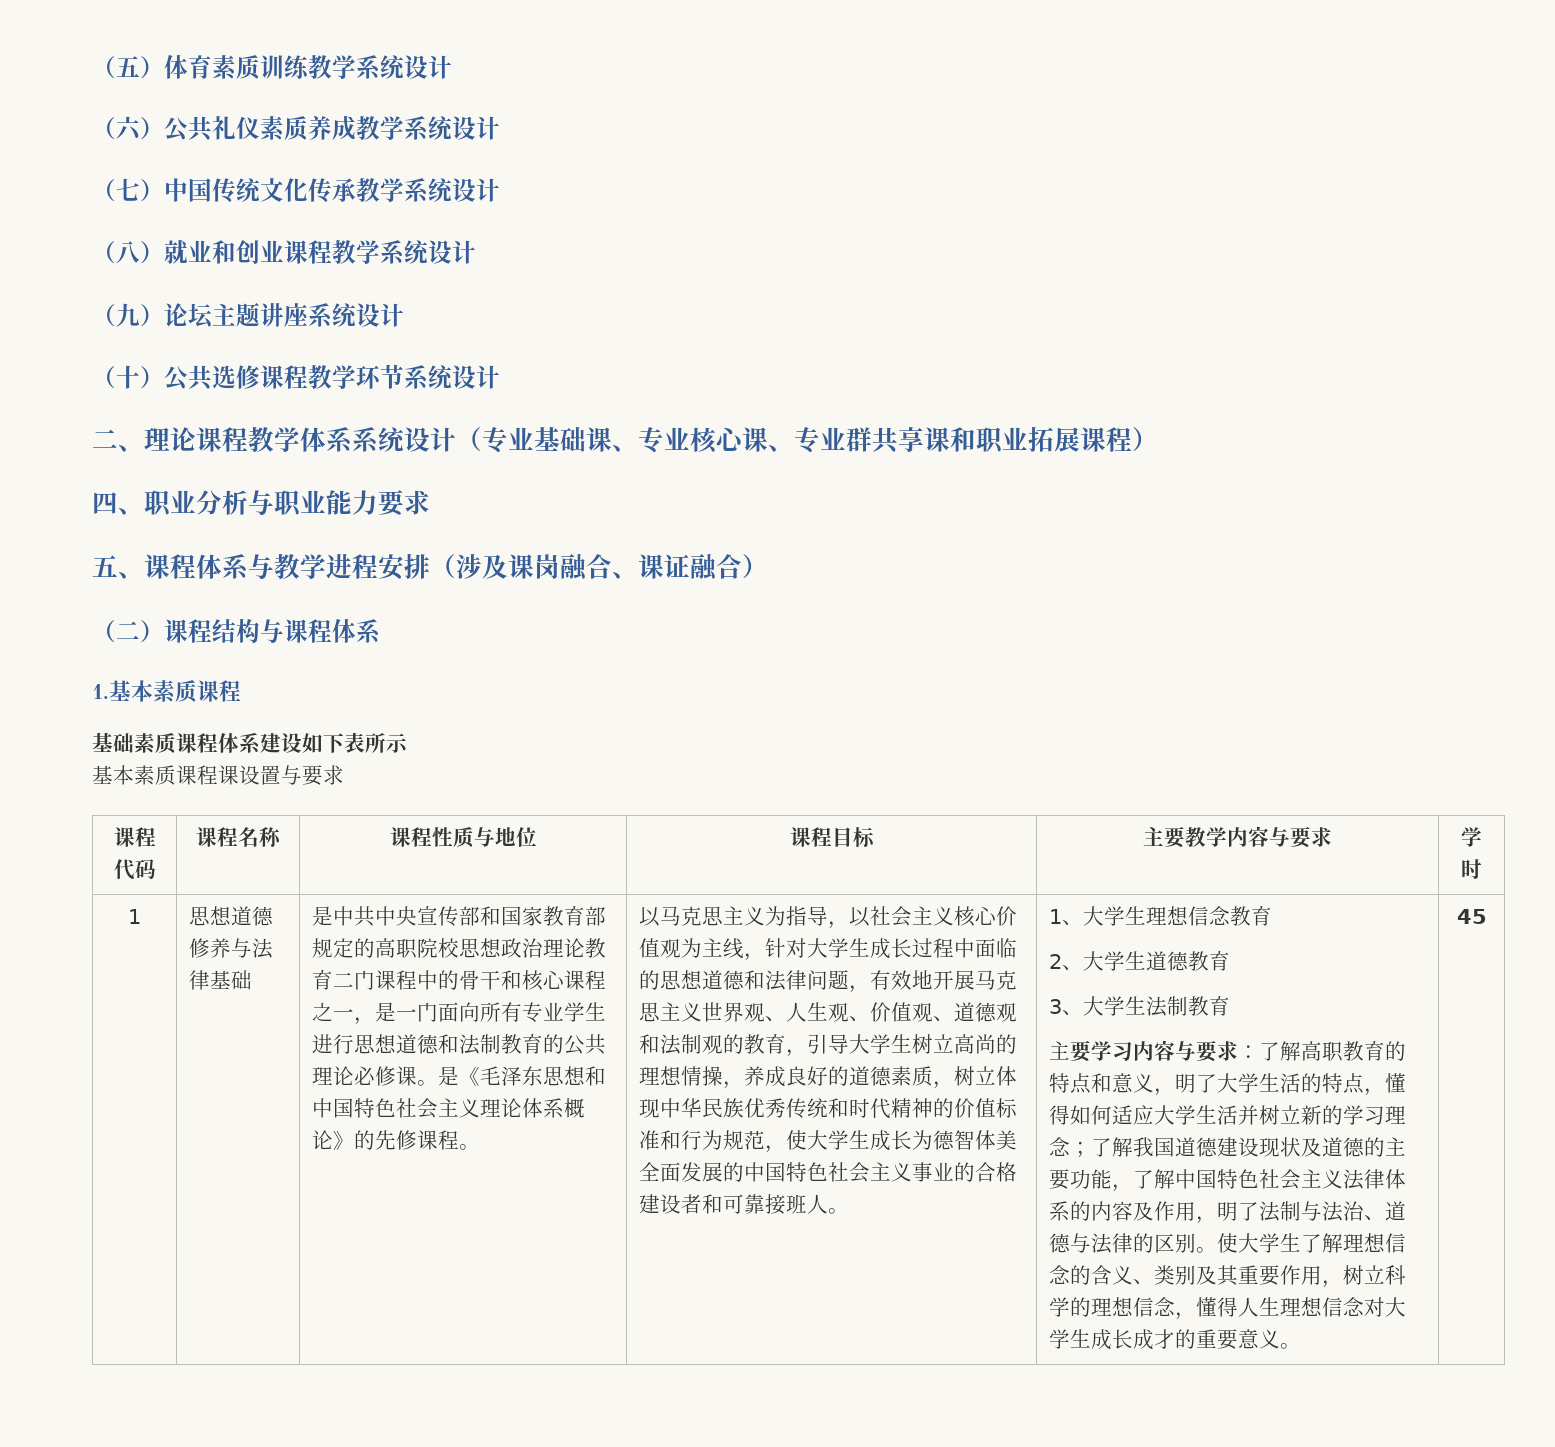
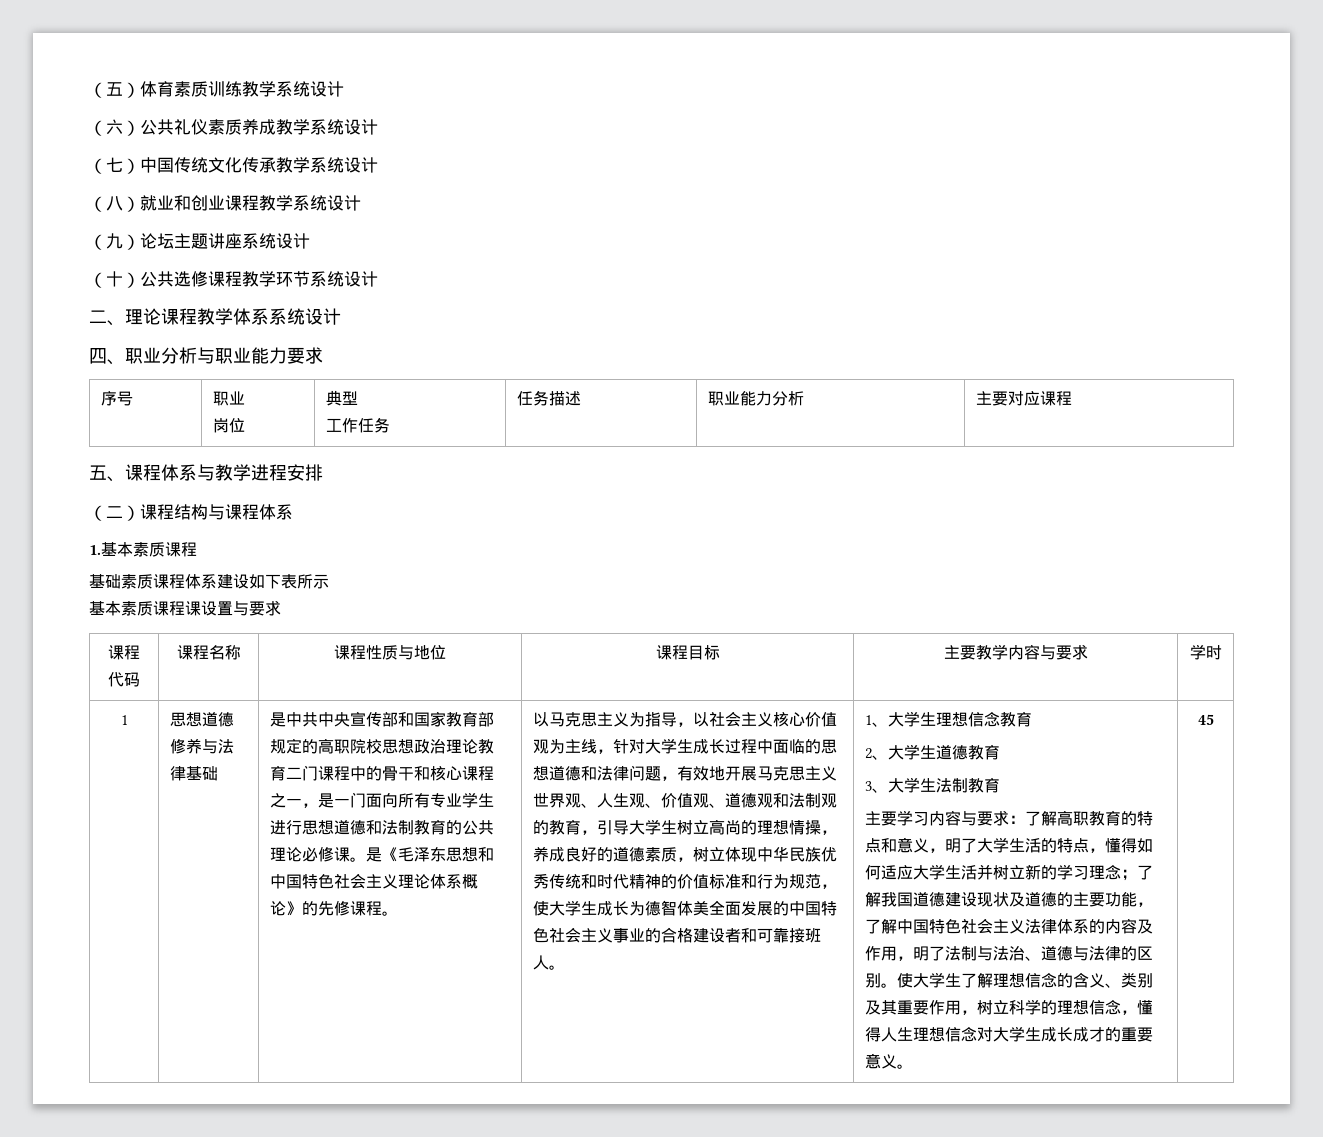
[456,426,1158,454] （专业基础课、专业核心课、专业群共享课和职业拓展课程） -> (341, 316) none
(430, 502) none -> [101,391,134,406] [213,391,246,406] [213,418,246,433] [326,390,359,406] [326,417,391,433] [517,390,582,406] [708,391,805,406] [976,391,1073,406] // 序号 | 职业 // 岗位 | 典型 // 工作任务 | 任务描述 | 职业能力分析 | 主要对应课程
[430,554,768,581] （涉及课岗融合、课证融合） -> (323, 472) none

